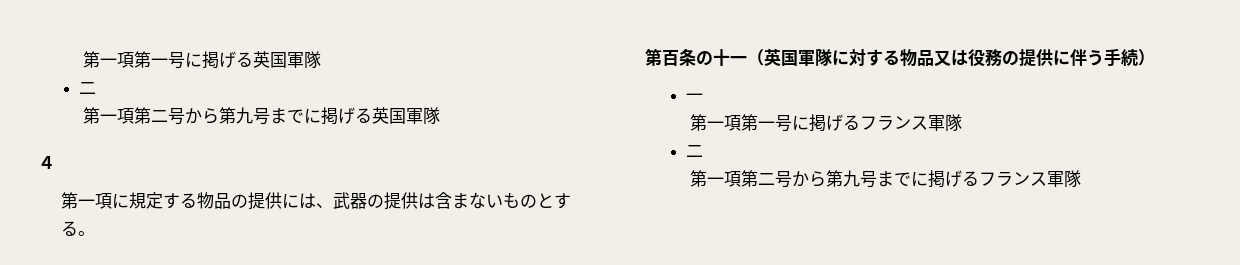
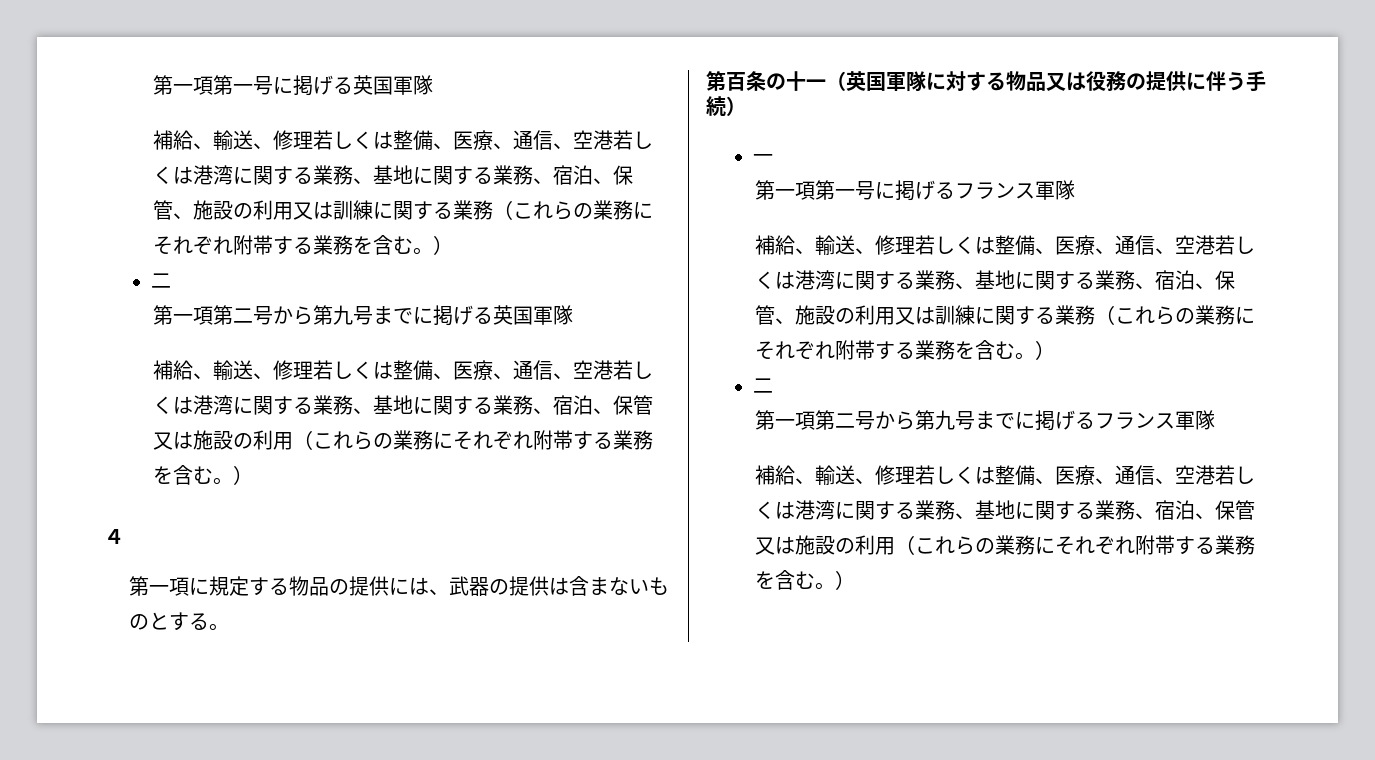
(322, 60) none -> [153,130,654,151] [153,165,634,185] [153,200,654,220] [153,235,454,255] // 補給、輸送、修理若しくは整備、医療、通信、空港若しくは港湾に関する業務、基地に関する業務、宿泊、保管、施設の利用又は訓練に関する業務（これらの業務にそれぞれ附帯する業務を含む。）
(441, 116) none -> [153,360,654,381] [153,395,654,415] [153,430,654,450] [153,465,254,485] // 補給、輸送、修理若しくは整備、医療、通信、空港若しくは港湾に関する業務、基地に関する業務、宿泊、保管又は施設の利用（これらの業務にそれぞれ附帯する業務を含む。）
(963, 123) none -> [755,235,1256,256] [755,270,1236,290] [755,305,1256,325] [755,340,1056,360] // 補給、輸送、修理若しくは整備、医療、通信、空港若しくは港湾に関する業務、基地に関する業務、宿泊、保管、施設の利用又は訓練に関する業務（これらの業務にそれぞれ附帯する業務を含む。）
(1082, 179) none -> [755,465,1256,486] [755,500,1256,520] [755,535,1256,555] [755,570,856,590] // 補給、輸送、修理若しくは整備、医療、通信、空港若しくは港湾に関する業務、基地に関する業務、宿泊、保管又は施設の利用（これらの業務にそれぞれ附帯する業務を含む。）

